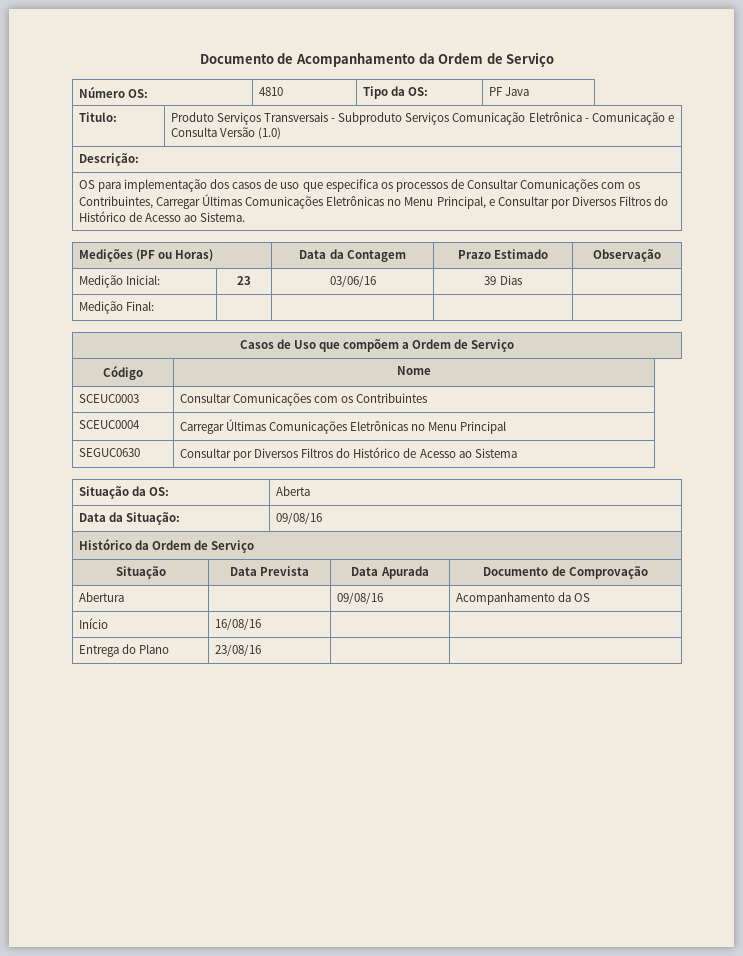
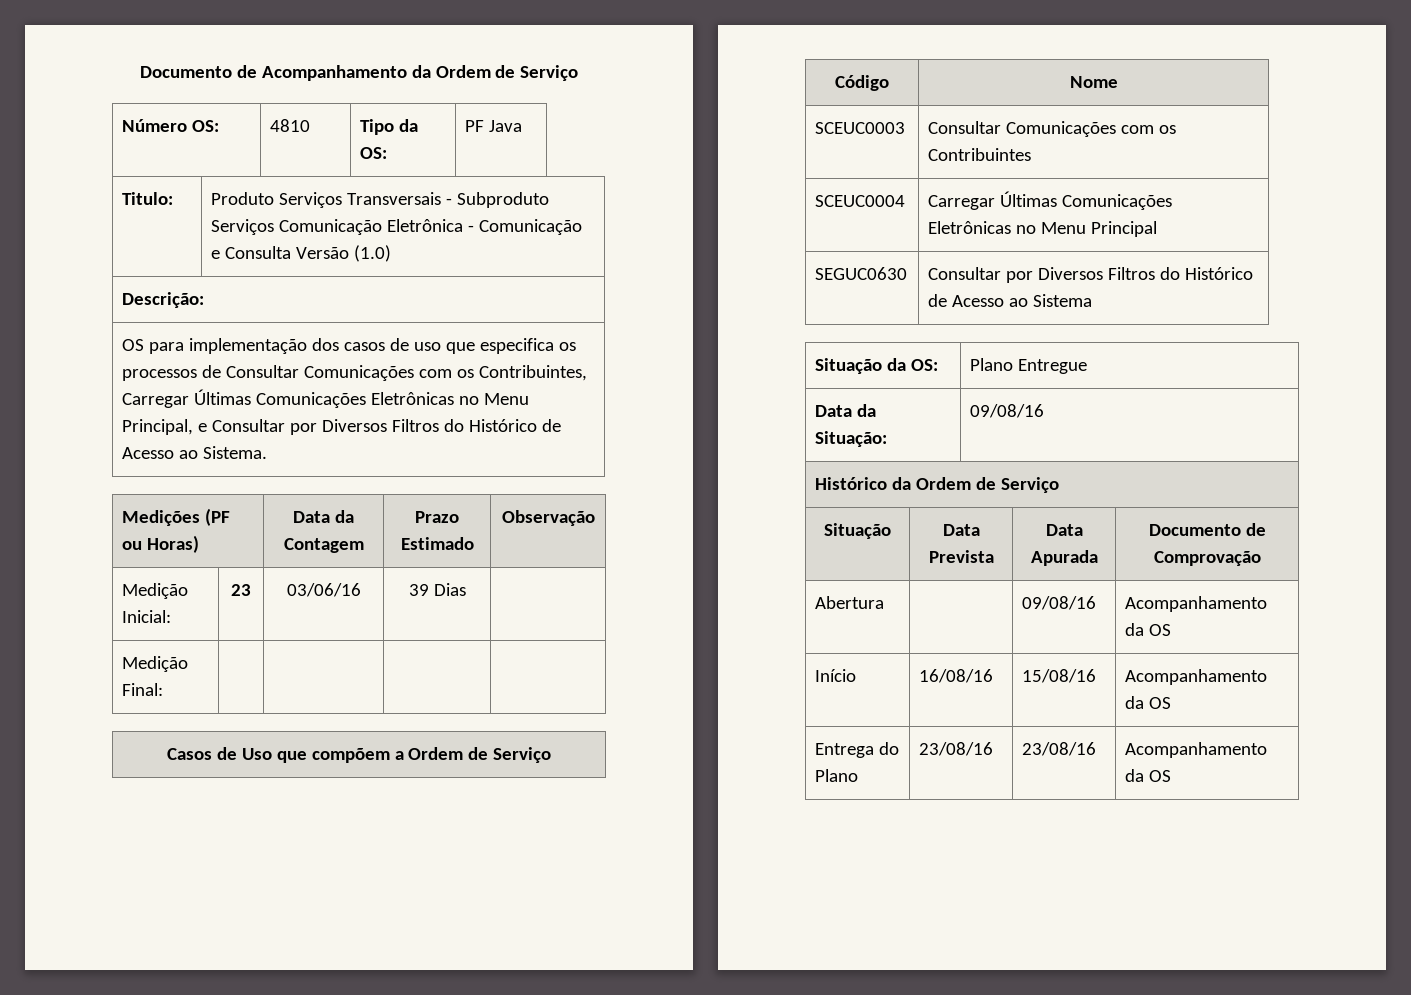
[275,486,310,496] Aberta -> [970,358,1088,374] Plano Entregue
(261, 624) | -> [1022,669,1097,683] [1125,669,1268,685] [1125,696,1172,709] 15/08/16 | Acompanhamento da OS
(261, 650) | -> [1022,742,1097,756] [1125,742,1268,758] [1125,769,1172,782] 23/08/16 | Acompanhamento da OS

